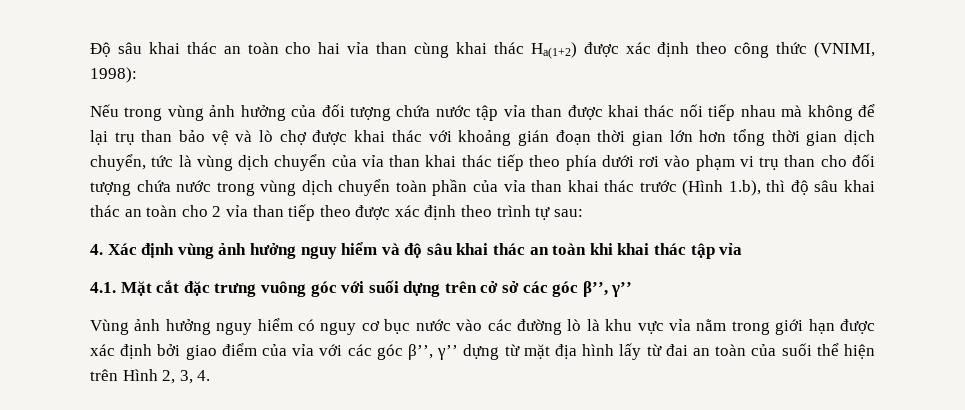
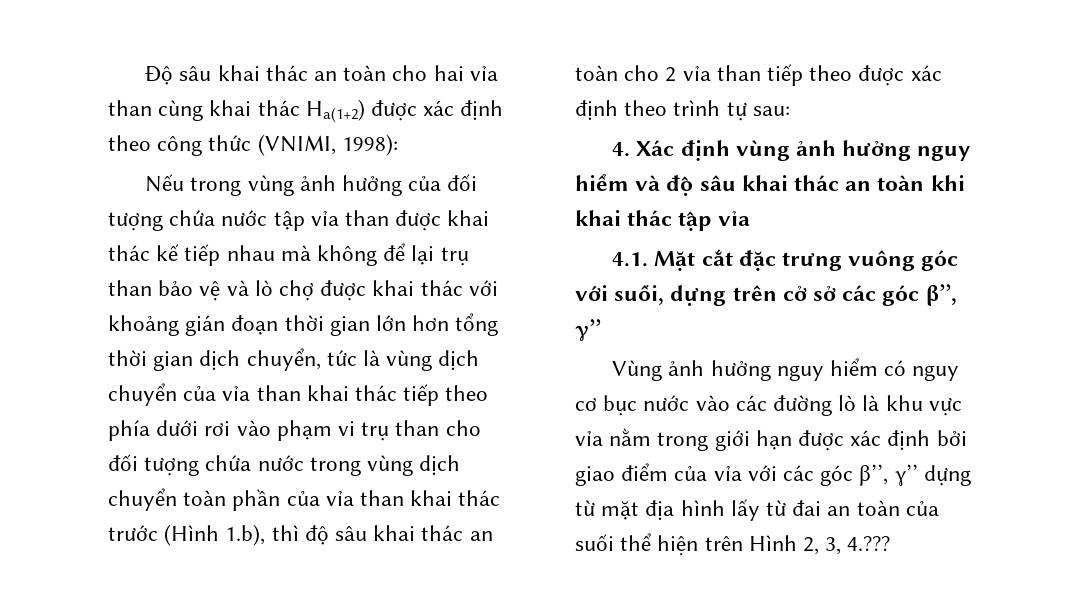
[679,104,703,117] nối -> [156,244,180,261] kế
[368,280,399,293] suối -> [614,285,665,305] suối,
[197,370,211,381] 4. -> [847,536,891,551] 4.???

